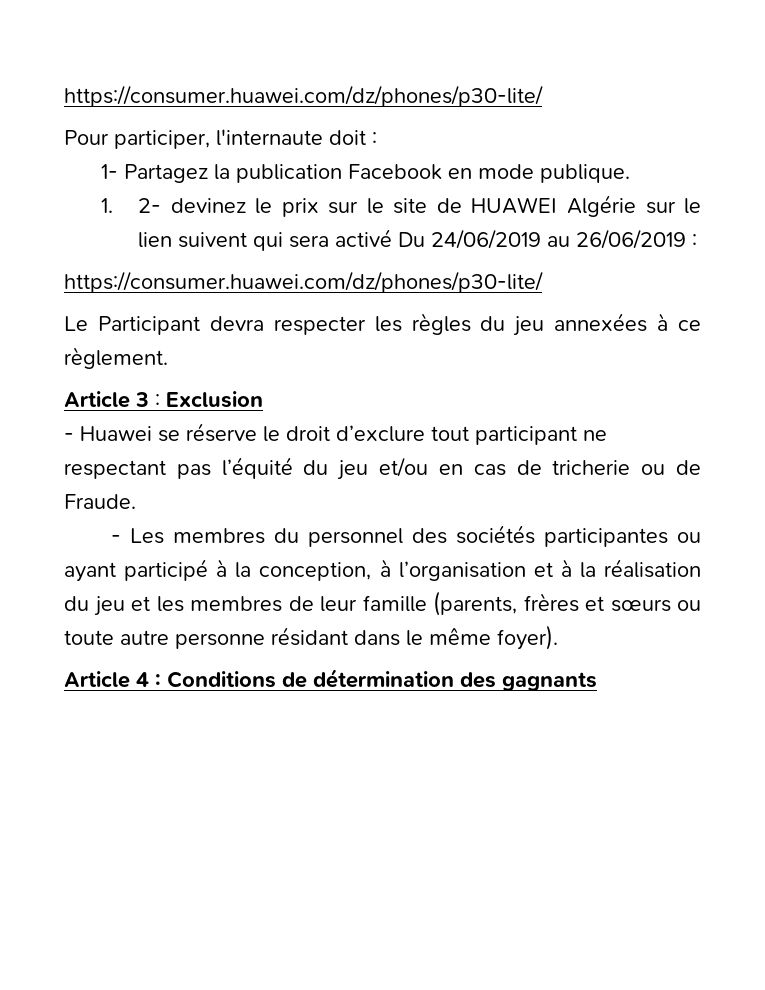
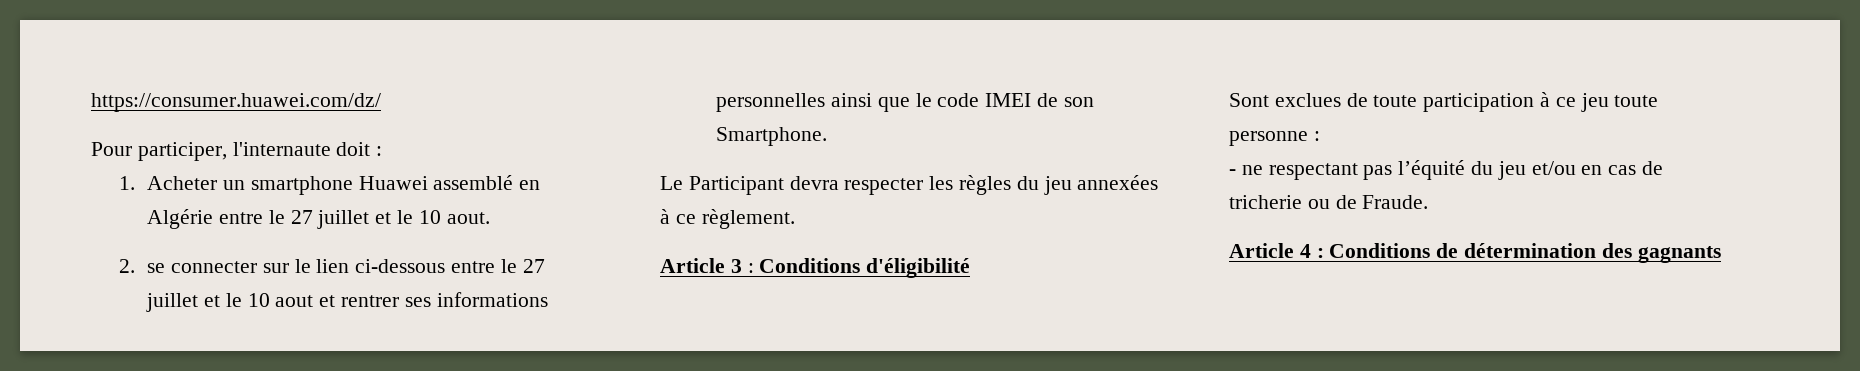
[64,85,543,107] https://consumer.huawei.com/dz/phones/p30-lite/ -> [91,93,381,112] https://consumer.huawei.com/dz/
[101,164,631,183] [101,195,701,217] [138,229,698,251] [64,271,543,293] 1- Partagez la publication Facebook en mode publique. // 1. 2- devinez le prix sur le site de HUAWEI Algérie sur le lien suivent qui sera activé Du 24/06/2019 au 26/06/2019 : // https://consumer.huawei.com/dz/phones/p30-lite/ -> [119,175,541,195] [147,209,490,229] [119,259,545,273] [146,292,548,312] [716,93,1094,112] [716,127,828,146] 1. Acheter un smartphone Huawei assemblé en Algérie entre le 27 juillet et le 10 aout. // 2. se connecter sur le lien ci-dessous entre le 27 juillet et le 10 aout et rentrer ses informations personnelles ainsi que le code IMEI de son Smartphone.
[166,391,263,408] [64,423,577,445] Exclusion // - Huawei se réserve le droit d’exclure tout participant -> [759,258,971,278] [1229,92,1659,112] [1229,131,1320,146] [1229,169,1236,175] Conditions d'éligibilité // Sont exclues de toute participation à ce jeu toute personne : // -
[110,525,702,547] [64,559,702,582] [64,591,701,616] [64,625,558,650] // - Les membres du personnel des sociétés participantes ou ayant participé à la conception, à l’organisation et à la réalisation du jeu et les membres de leur famille (parents, frères et sœurs ou toute autre personne résidant dans le même foyer). -> (1429, 202) none

